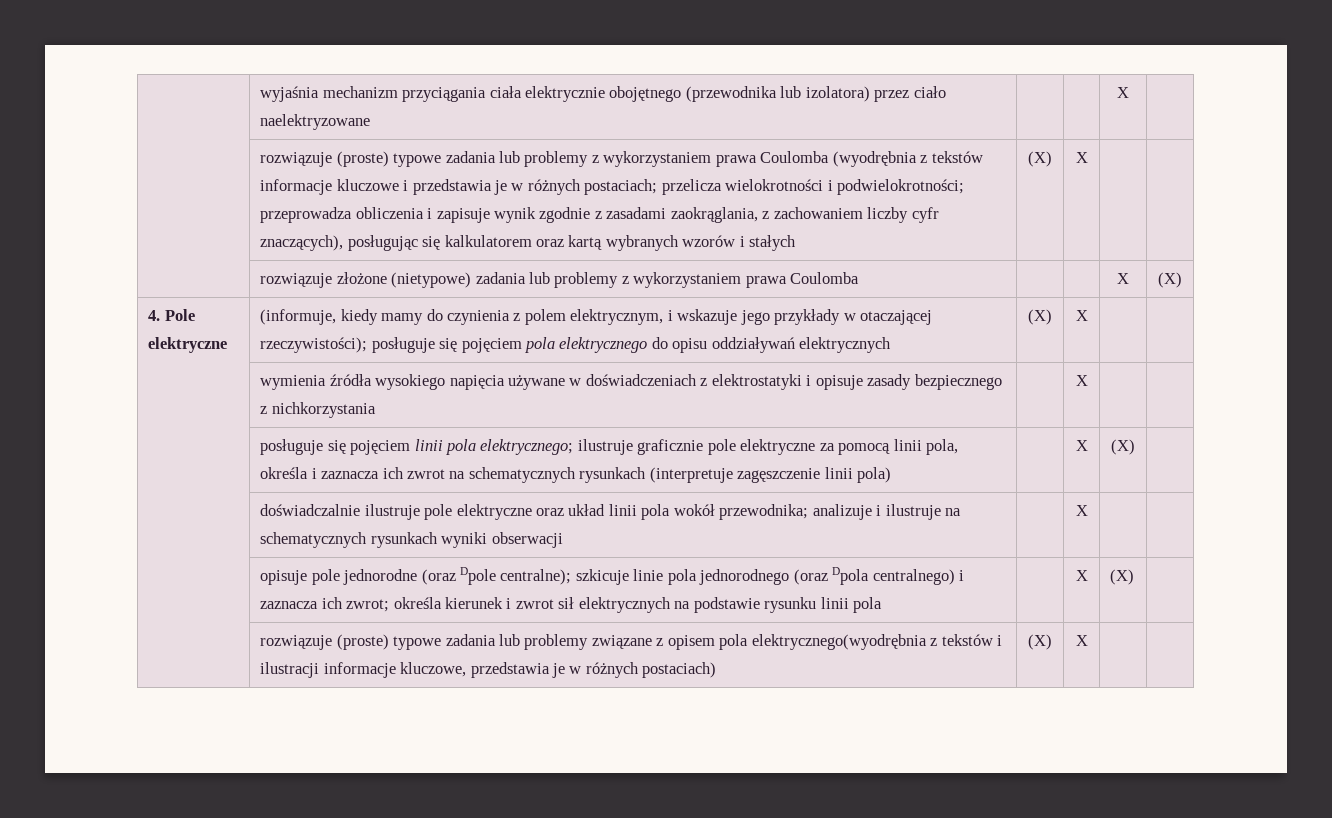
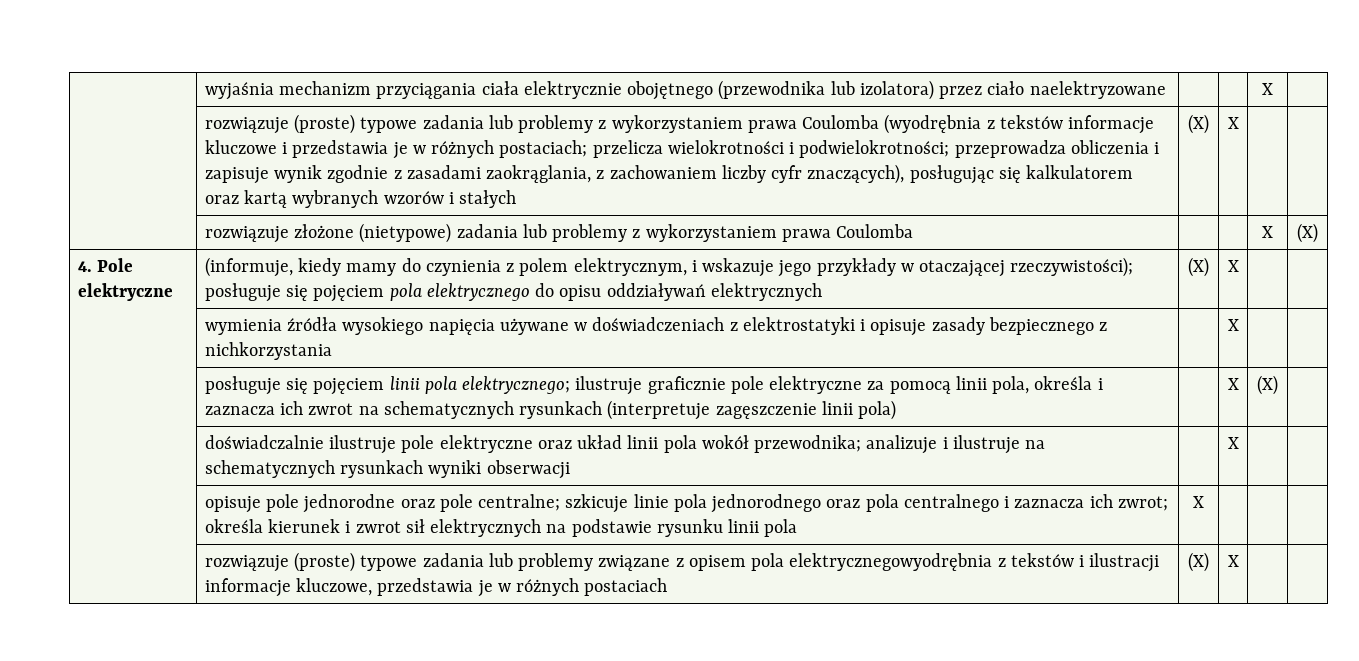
[421,567,572,585] (oraz Dpole centralne); -> [400,494,561,512] oraz pole centralne;
[793,567,955,585] (oraz Dpola centralnego) -> [826,494,999,512] oraz pola centralnego
[1075,570,1088,581] [1110,569,1135,585] | X | (X) -> [1193,496,1204,508] X | |
[751,634,927,650] elektrycznego(wyodrębnia -> [789,553,993,571] elektrycznegowyodrębnia
[642,662,717,678] postaciach) -> [584,578,668,596] postaciach

